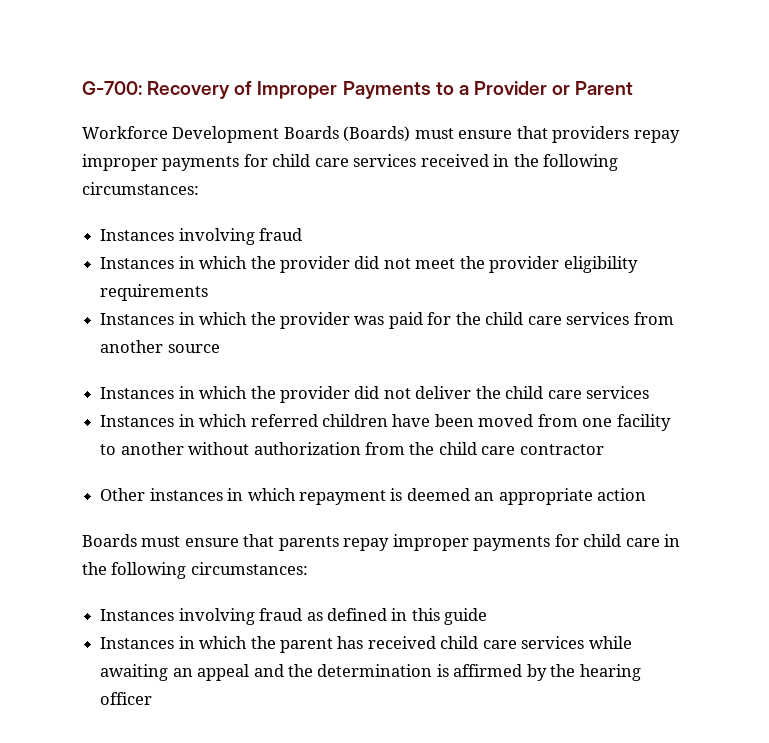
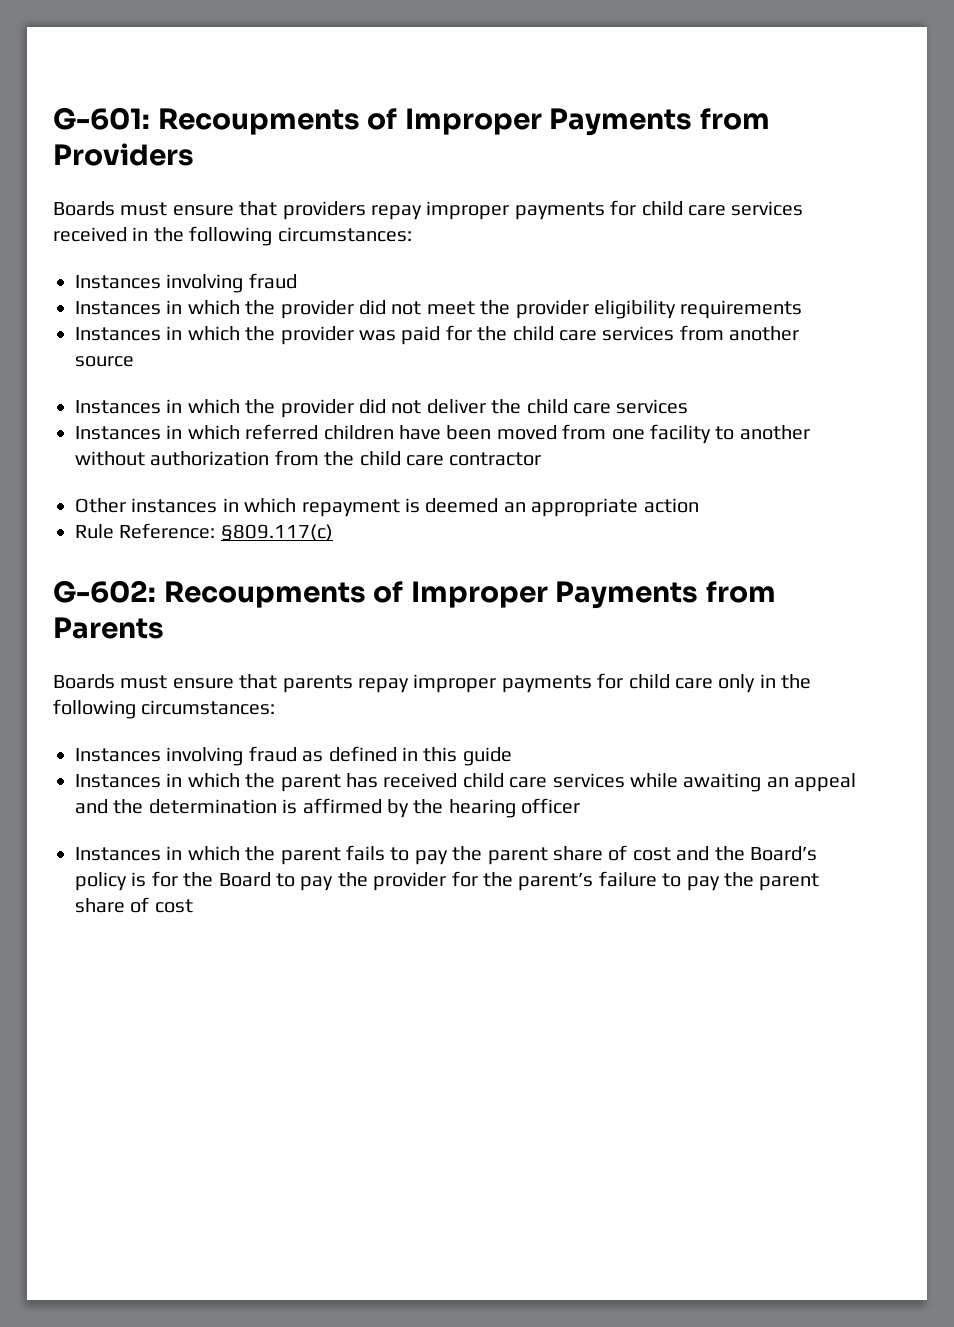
[82,81,634,99] [82,126,411,143] G-700: Recovery of Improper Payments to a Provider or Parent // Workforce Development Boards (Boards) -> [53,107,770,136] [53,143,194,166] [53,201,115,216] G-601: Recoupments of Improper Payments from Providers // Boards
(647, 494) none -> [75,523,333,541] [53,580,776,609] [53,617,164,639] // Rule Reference: §809.117(c) // G-602: Recoupments of Improper Payments from Parents
(660, 542) none -> [718,674,756,693] only
(153, 698) none -> [75,845,817,865] [75,871,820,891] [75,897,193,913] // Instances in which the parent fails to pay the parent share of cost and the Board’s policy is for the Board to pay the provider for the parent’s failure to pay the parent share of cost

